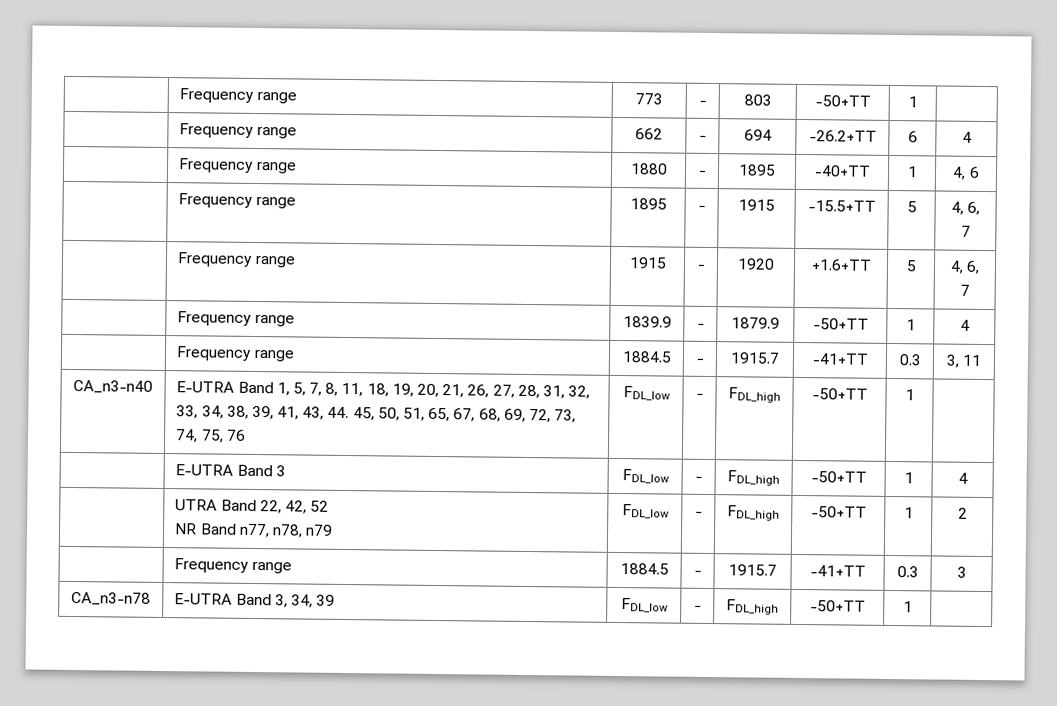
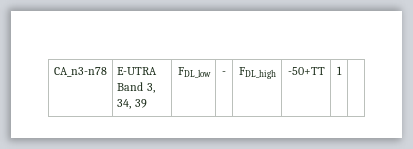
[179,88,297,104] [635,93,663,105] [698,100,707,105] [743,94,772,106] [814,95,871,107] [907,96,918,108] [179,123,297,139] [635,128,663,140] [698,135,707,140] [743,129,772,141] [808,130,877,142] [907,131,918,143] [961,131,972,143] [178,158,297,174] [629,163,668,175] [697,170,707,175] [738,164,776,176] [813,165,871,177] [906,166,918,178] [952,166,980,180] [178,193,296,209] [629,198,667,210] [697,205,706,210] [738,199,775,211] [807,200,876,212] [906,201,917,213] [950,201,981,215] [960,225,971,237] [177,252,296,268] [628,257,667,269] [696,264,705,269] [737,258,775,270] [810,259,872,271] [905,260,917,272] [949,260,981,274] [959,284,970,296] [177,311,295,327] [622,316,672,328] [696,323,705,328] [731,317,780,329] [812,318,869,330] [905,319,916,331] [959,319,970,331] [176,346,295,362] [621,351,672,363] [695,358,704,363] [730,352,780,364] [811,353,869,365] [898,354,922,366] [945,354,983,368] [73,380,153,394] [176,381,591,399] [176,405,577,423] [175,429,246,443] [622,386,671,401] [695,393,704,398] [728,387,781,403] [811,388,868,400] [904,389,915,401] [175,464,286,477] [621,469,670,484] [694,476,703,481] [727,470,780,486] [810,471,867,483] [903,472,914,484] [957,472,968,484] [175,499,330,514] [174,523,334,538] [621,504,670,519] [694,511,703,516] [727,505,780,521] [810,506,867,518] [903,507,914,519] [957,507,968,519] [174,558,292,574] [619,563,669,575] [693,570,702,575] [728,564,777,576] [809,565,866,577] [896,566,919,578] [956,566,967,578] | Frequency range | 773 | - | 803 | -50+TT | 1 | // | Frequency range | 662 | - | 694 | -26.2+TT | 6 | 4 // | Frequency range | 1880 | - | 1895 | -40+TT | 1 | 4, 6 // | Frequency range | 1895 | - | 1915 | -15.5+TT | 5 | 4, 6, 7 // | Frequency range | 1915 | - | 1920 | +1.6+TT | 5 | 4, 6, 7 // | Frequency range | 1839.9 | - | 1879.9 | -50+TT | 1 | 4 // | Frequency range | 1884.5 | - | 1915.7 | -41+TT | 0.3 | 3, 11 // CA_n3-n40 | E-UTRA Band 1, 5, 7, 8, 11, 18, 19, 20, 21, 26, 27, 28, 31, 32, 33, 34, 38, 39, 41, 43, 44. 45, 50, 51, 65, 67, 68, 69, 72, 73, 74, 75, 76 | FDL_low | - | FDL_high | -50+TT | 1 | // | E-UTRA Band 3 | FDL_low | - | FDL_high | -50+TT | 1 | 4 // | UTRA Band 22, 42, 52 // NR Band n77, n78, n79 | FDL_low | - | FDL_high | -50+TT | 1 | 2 // | Frequency range | 1884.5 | - | 1915.7 | -41+TT | 0.3 | 3 // -> (54, 72) none

